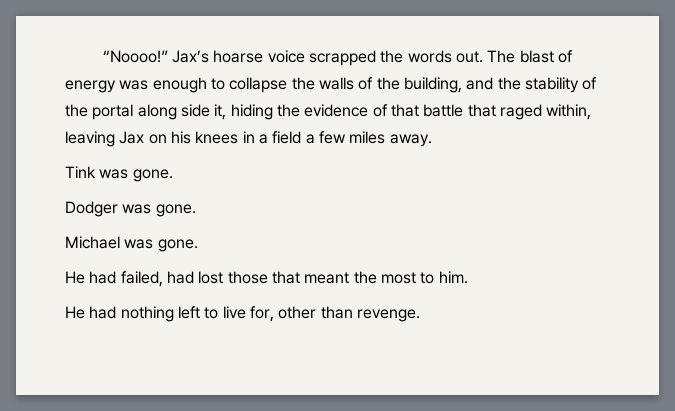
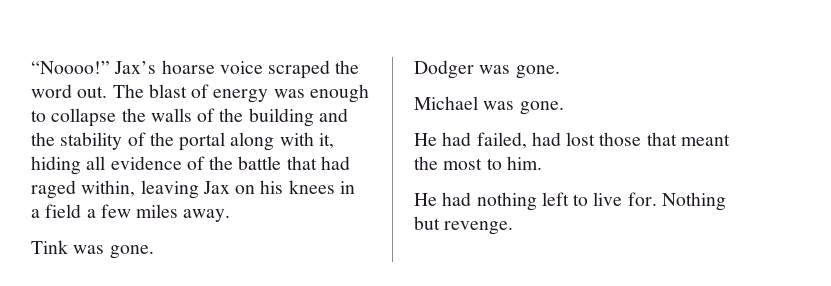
[308,50,452,66] scrapped the words -> [268,60,360,79] [31,84,72,98] scraped the word
[403,77,462,93] building, -> [248,108,314,127] building
[180,104,210,117] side -> [279,132,314,146] with
[276,104,300,117] the -> [86,156,106,170] all
[390,104,419,117] that -> [209,156,234,170] the
(496, 110) none -> [320,156,350,170] had
[249,306,353,322] for, other than -> [627,192,726,211] [414,216,440,230] for. Nothing but

